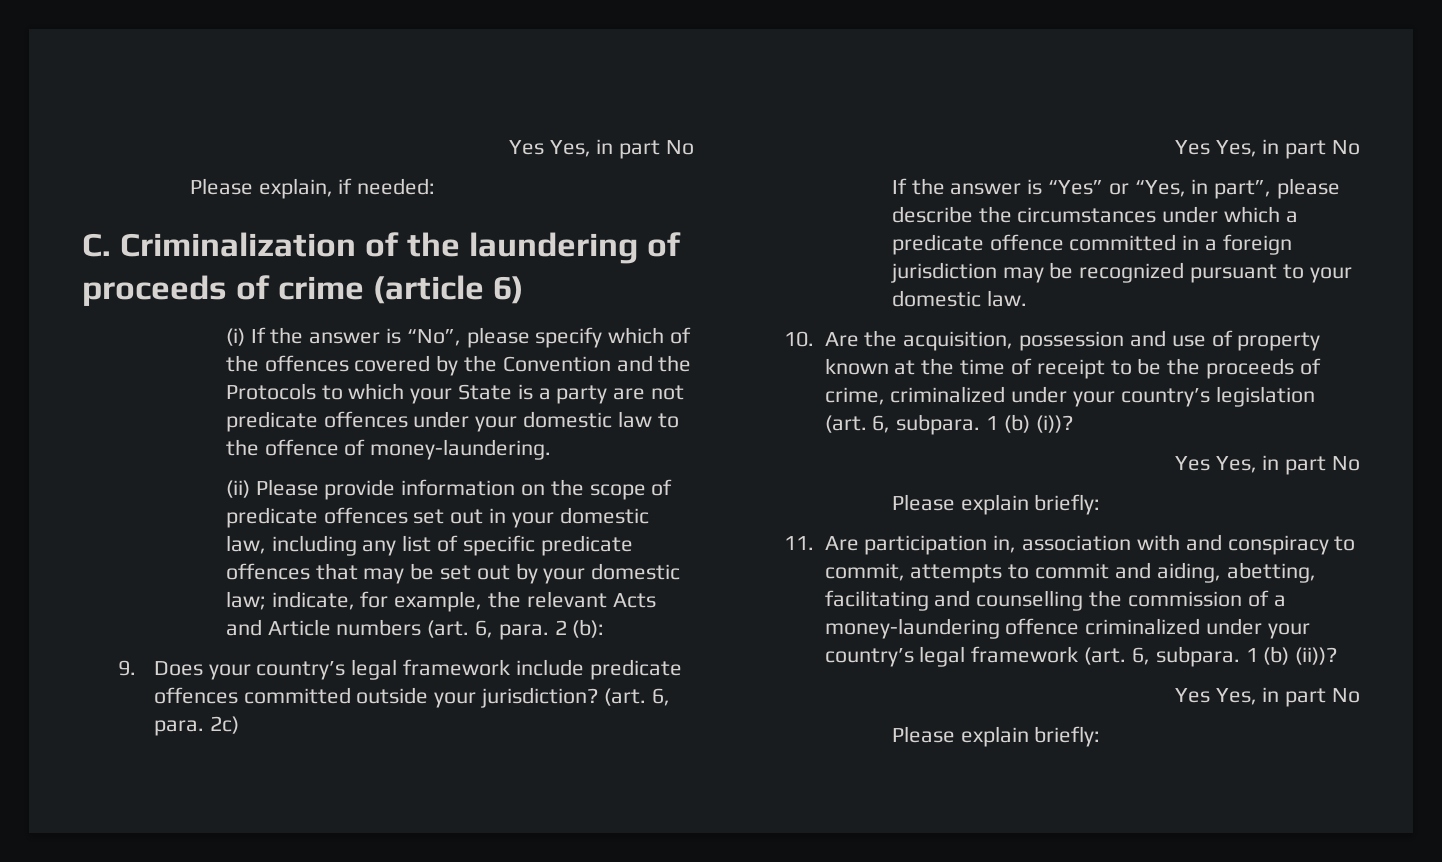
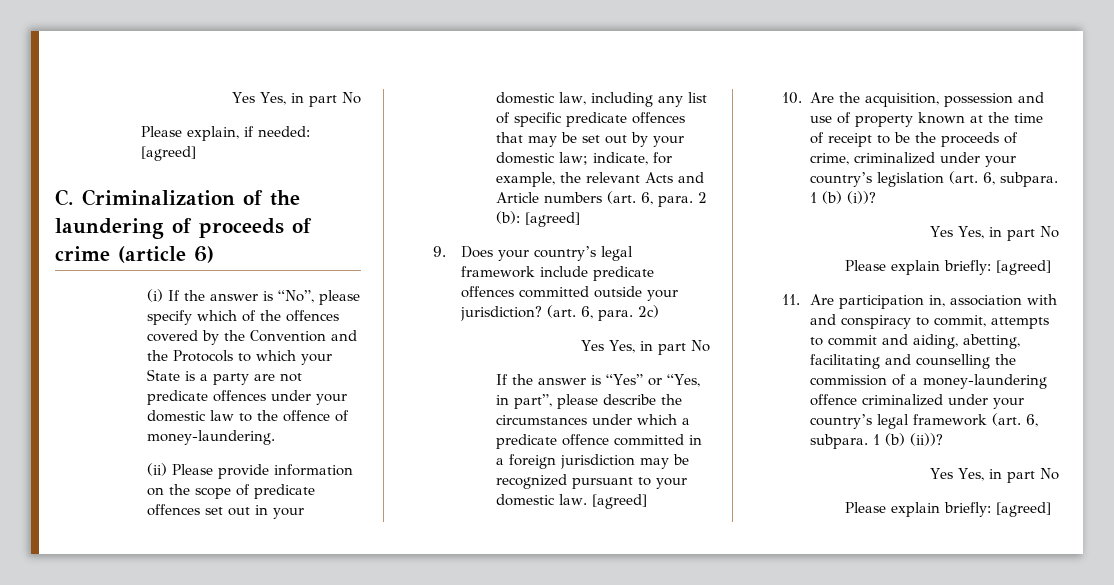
(436, 186) none -> [141,146,197,161] [agreed]
(605, 628) none -> [524,212,580,227] [agreed]
(1027, 298) none -> [591,494,647,509] [agreed]
(1101, 504) none -> [995,260,1051,275] [agreed]
(1101, 736) none -> [995,502,1051,517] [agreed]

